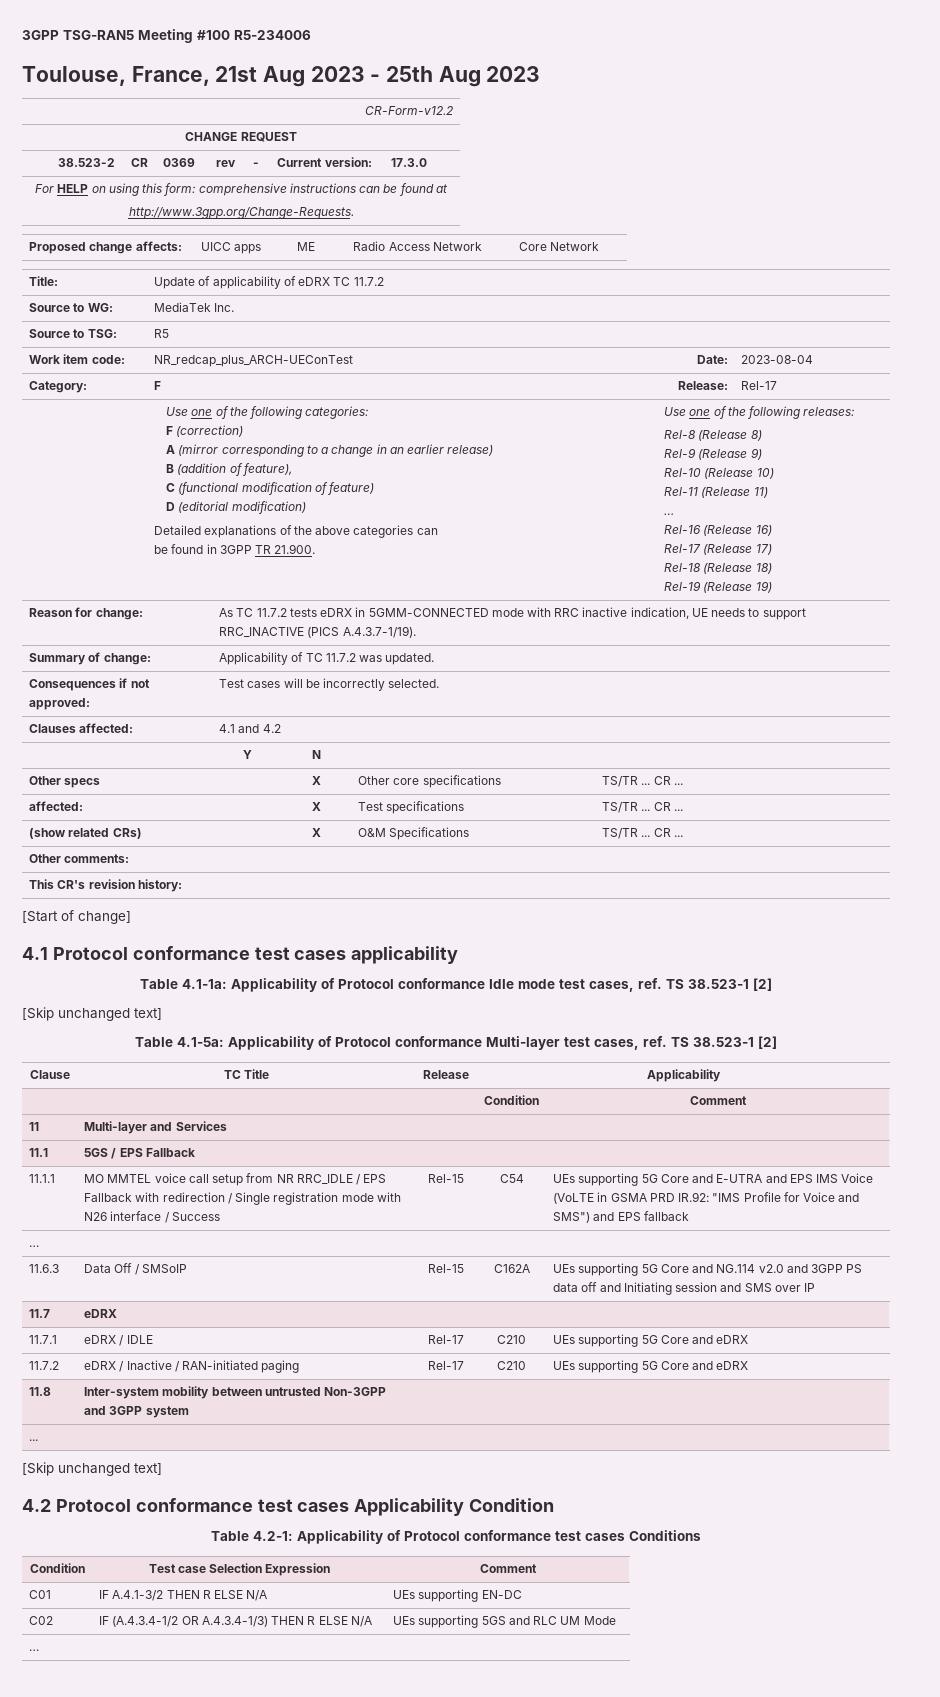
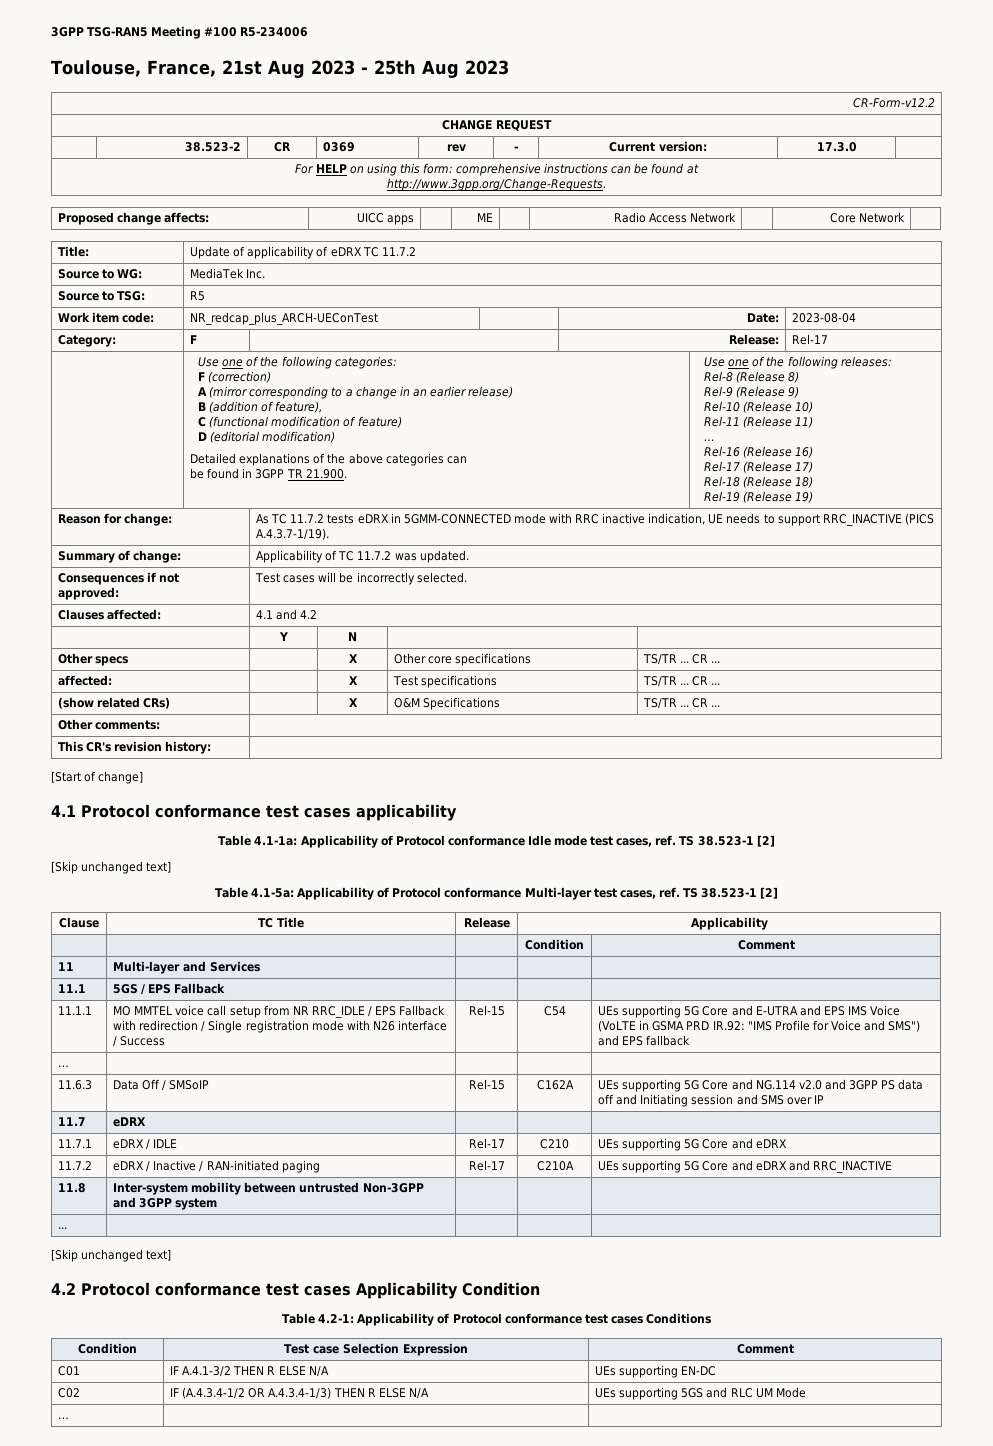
[497,1361,526,1370] [553,1360,749,1373] C210 | UEs supporting 5G Core and eDRX -> [536,1161,574,1171] [598,1160,892,1173] C210A | UEs supporting 5G Core and eDRX and RRC_INACTIVE

